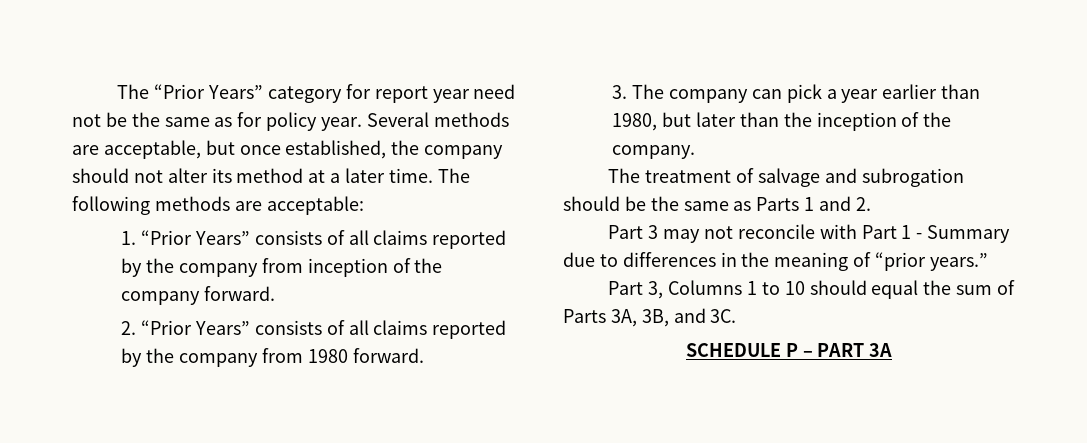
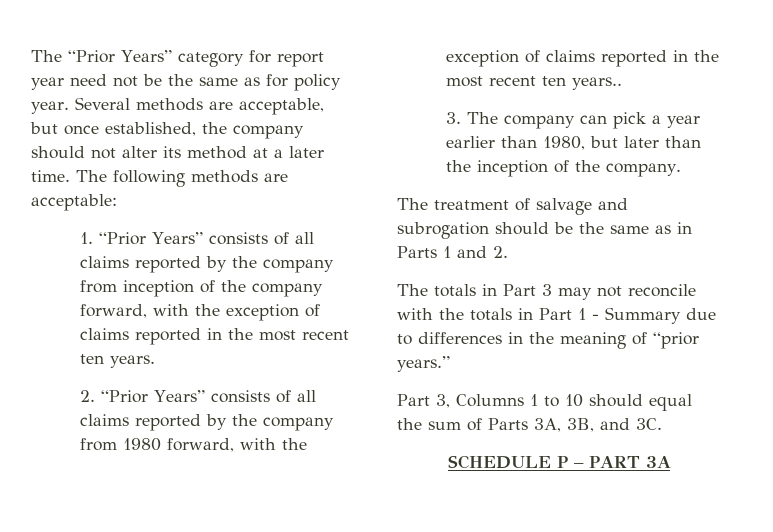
[204,286,276,301] forward. -> [79,304,320,321] [79,328,349,345] [79,354,155,368] forward, with the exception of claims reported in the most recent ten years.
[352,348,424,363] forward. -> [166,438,307,452] [445,50,719,67] [445,76,622,90] forward, with the exception of claims reported in the most recent ten years..
(752, 206) none -> [677,222,692,234] in
(871, 204) none -> [397,284,497,297] The totals in
(857, 231) none -> [439,308,533,321] the totals in

